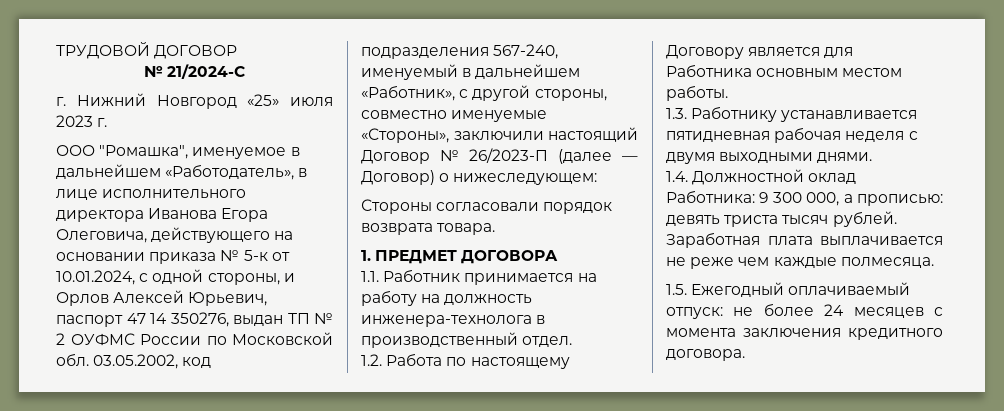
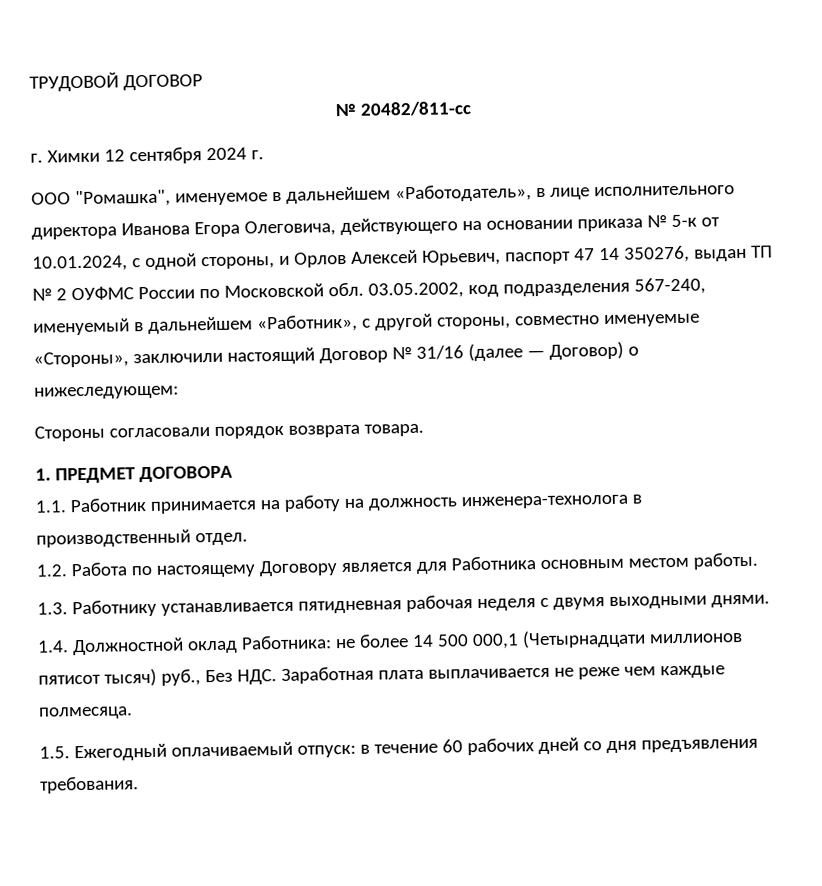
[167,64,246,79] [56,93,333,109] [56,115,93,127] 21/2024-С // г. Нижний Новгород «25» июля 2023 -> [359,101,472,117] [30,147,247,165] 20482/811-сс // г. Химки 12 сентября 2024
[469,148,548,163] 26/2023-П -> [415,345,464,360] 31/16
[759,192,943,206] [666,211,897,227] 9 300 000, а прописью: девять триста тысяч рублей. -> [334,629,743,650] [38,668,277,687] не более 14 500 000,1 (Четырнадцати миллионов пятисот тысяч) руб., Без НДС.
[733,303,943,318] [666,328,943,340] [666,349,745,361] не более 24 месяцев с момента заключения кредитного договора. -> [359,737,758,756] [40,776,139,794] в течение 60 рабочих дней со дня предъявления требования.

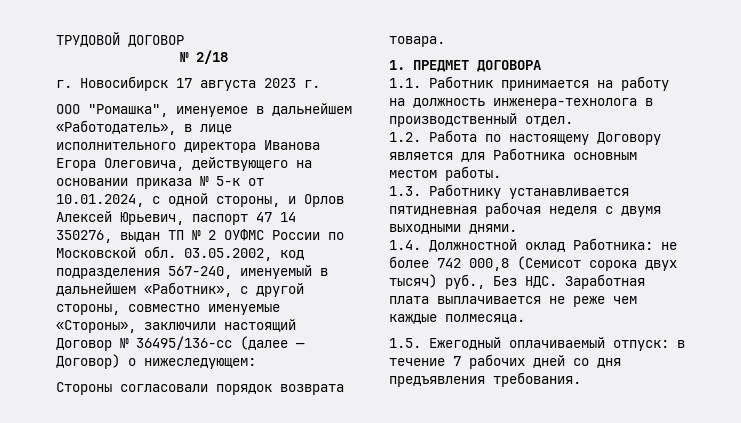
[359,101,472,117] [30,147,247,165] 20482/811-сс // г. Химки 12 сентября 2024 -> [196,50,228,64] [56,76,296,91] 2/18 // г. Новосибирск 17 августа 2023
[415,345,464,360] 31/16 -> [136,336,232,350] 36495/136-сс
[411,629,743,650] [38,674,101,685] 14 500 000,1 (Четырнадцати миллионов пятисот -> [437,256,677,271] 742 000,8 (Семисот сорока двух
[441,739,463,753] 60 -> [453,356,461,366] 7

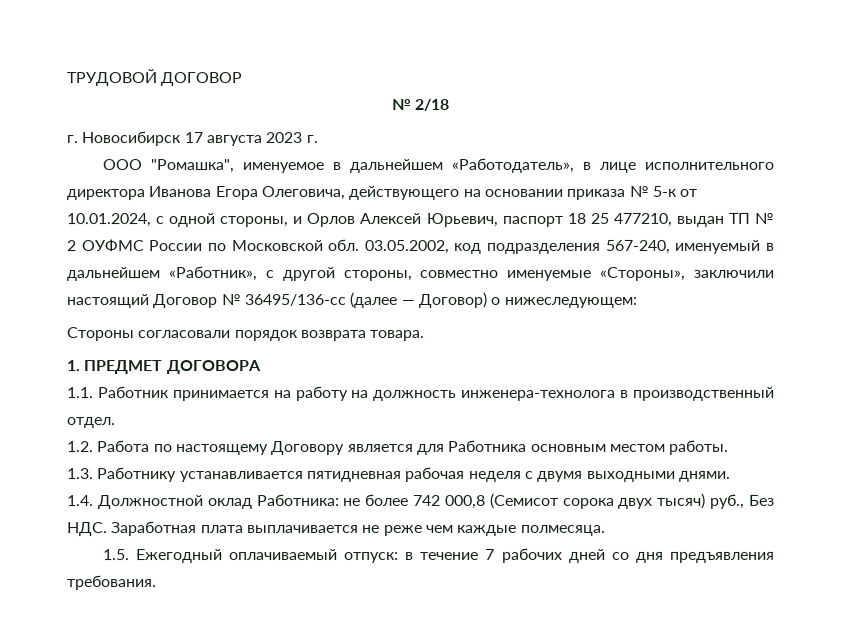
[256,212,296,222] [56,230,112,243] 47 14 350276, -> [566,212,672,227] 18 25 477210,

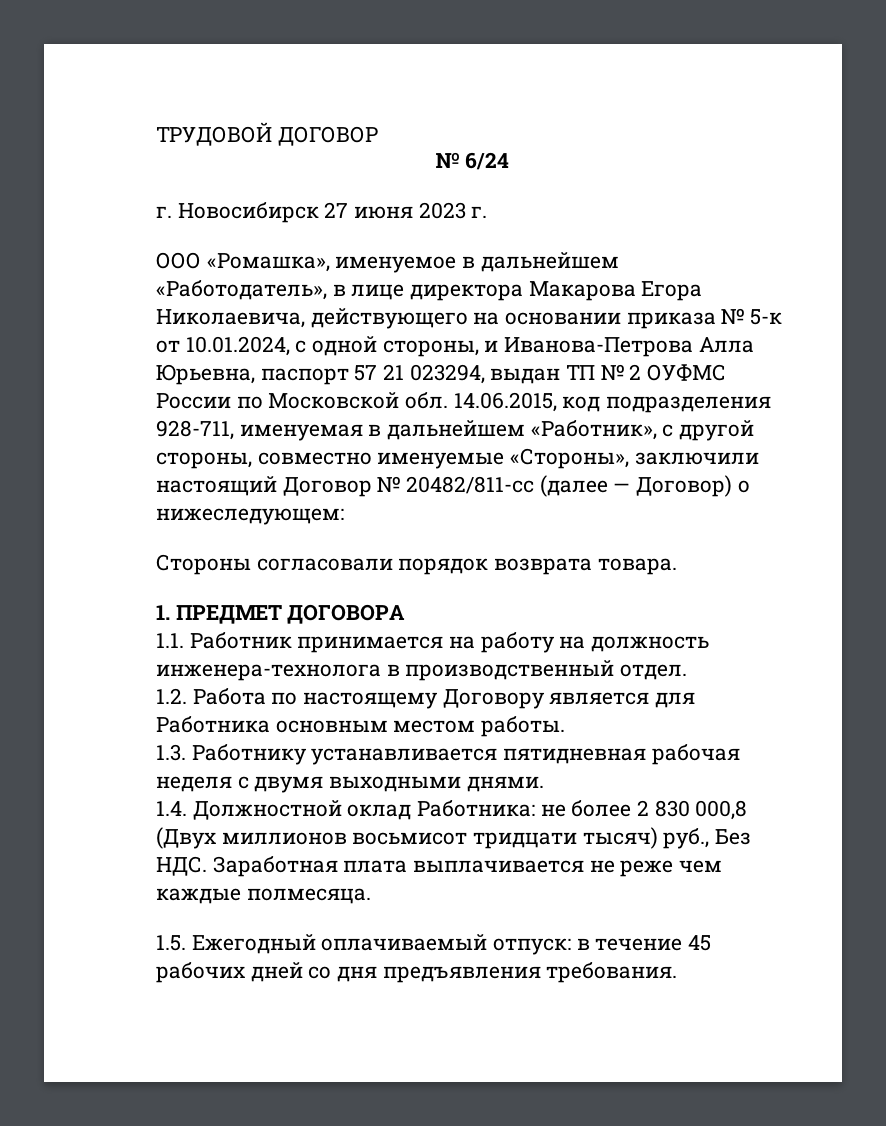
[414,98,450,112] 2/18 -> [465,152,510,170] 6/24
[183,132,262,147] 17 августа -> [324,202,414,219] 27 июня
[149,159,234,174] "Ромашка", -> [206,253,330,272] «Ромашка»,
[644,161,775,170] [66,186,345,201] исполнительного директора Иванова Егора Олеговича, -> [410,281,703,301] [156,309,305,328] директора Макарова Егора Николаевича,
[306,212,672,228] Орлов Алексей Юрьевич, паспорт 18 25 477210, -> [504,337,754,357] [156,364,485,385] Иванова-Петрова Алла Юрьевна, паспорт 57 21 023294,
[363,239,449,255] 03.05.2002, -> [453,392,557,412] 14.06.2015,
[604,239,761,254] 567-240, именуемый -> [156,420,363,441] 928-711, именуемая
[243,294,346,307] 36495/136-сс -> [406,476,535,494] 20482/811-сс
[413,492,654,509] 742 000,8 (Семисот сорока двух -> [637,800,748,820] [156,827,578,849] 2 830 000,8 (Двух миллионов восьмисот тридцати
[485,548,496,560] 7 -> [688,935,712,951] 45

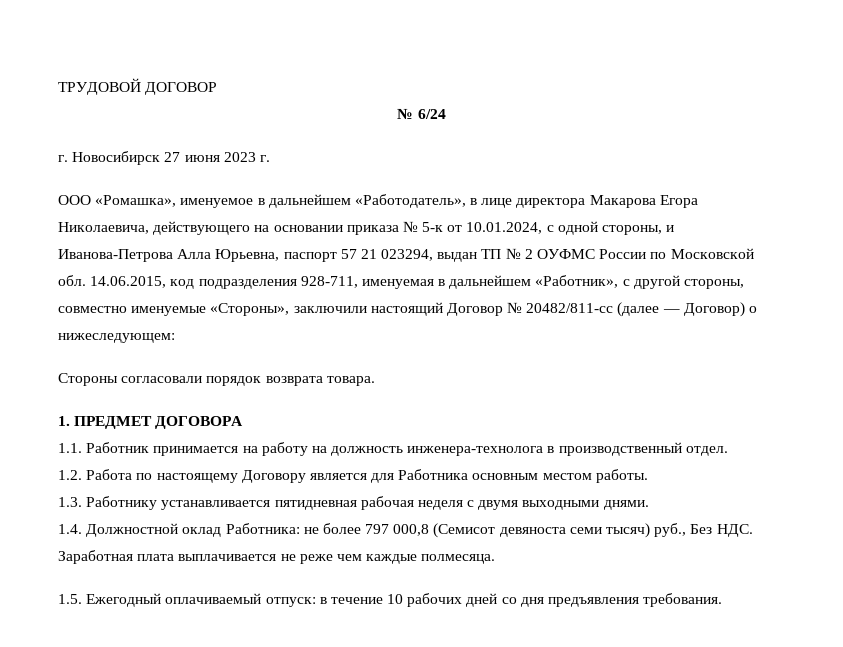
[637,800,748,820] [156,827,578,849] 2 830 000,8 (Двух миллионов восьмисот тридцати -> [365,523,602,538] 797 000,8 (Семисот девяноста семи
[688,935,712,951] 45 -> [387,594,404,604] 10

